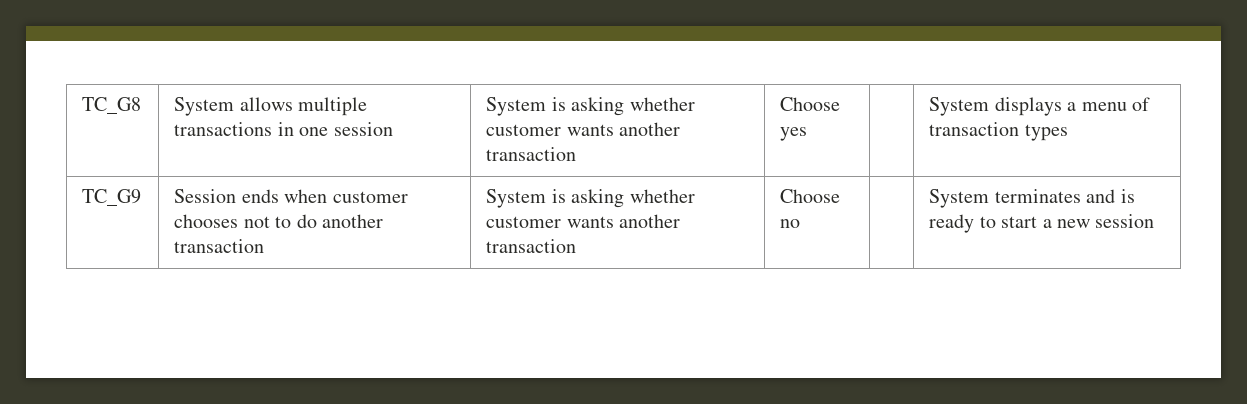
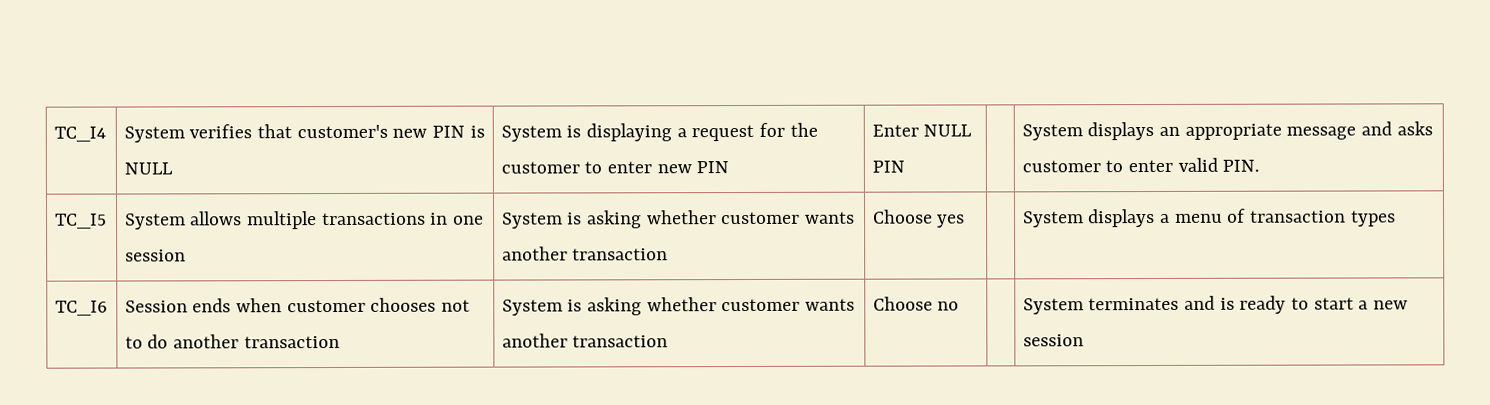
[82,97,142,114] TC_G8 -> [53,126,106,142] [123,124,485,143] [123,162,172,175] [500,122,818,142] [500,161,730,174] [871,124,972,137] [871,160,905,173] [1021,121,1433,141] [1021,157,1260,173] [54,213,107,229] TC_I4 | System verifies that customer's new PIN is NULL | System is displaying a request for the customer to enter new PIN | Enter NULL PIN | | System displays an appropriate message and asks customer to enter valid PIN. // TC_I5
[82,189,142,206] TC_G9 -> [54,300,108,316] TC_I6

